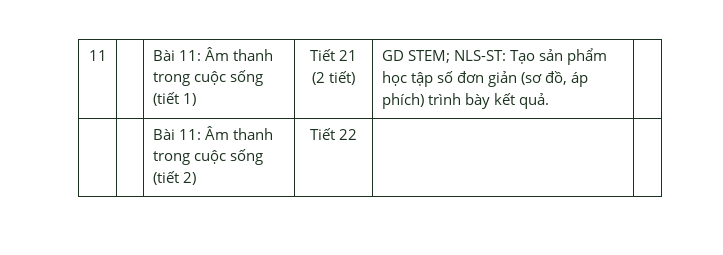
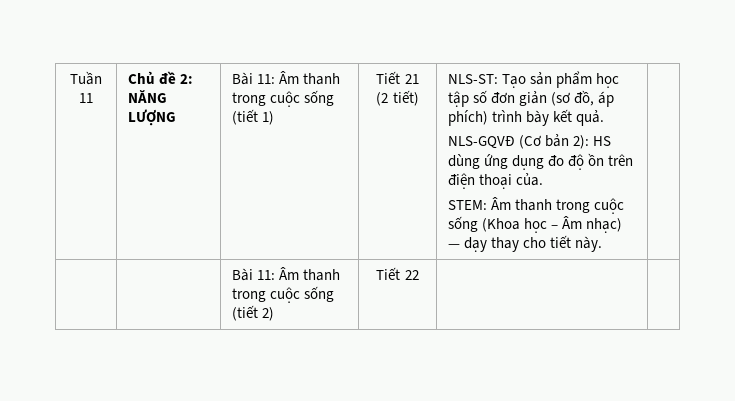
(88, 55) none -> [70,71,102,85] Tuần
(107, 55) none -> [127,71,193,84] [127,90,167,103] [127,109,176,126] Chủ đề 2: NĂNG LƯỢNG
[381,50,450,63] GD STEM; -> (419, 98) none
(549, 101) none -> [447,134,611,149] [447,153,633,170] [447,173,543,189] [447,197,624,214] [447,216,622,233] [447,235,602,252] // NLS-GQVĐ (Cơ bản 2): HS dùng ứng dụng đo độ ồn trên điện thoại của. // STEM: Âm thanh trong cuộc sống (Khoa học – Âm nhạc) — dạy thay cho tiết này.

